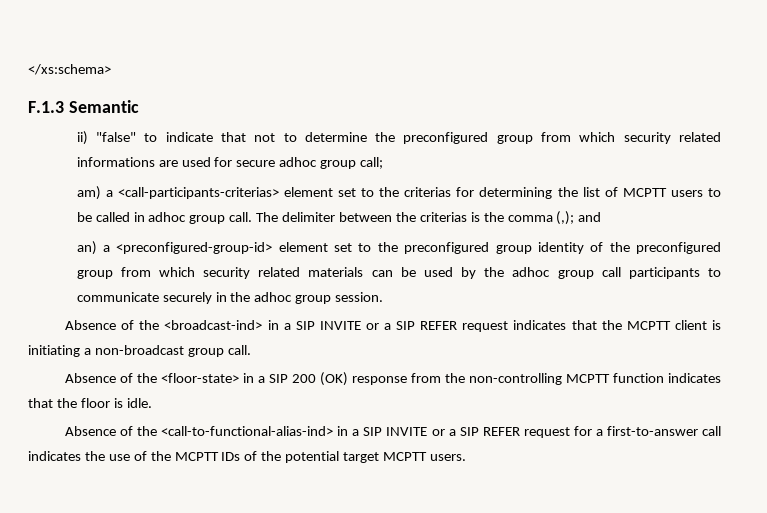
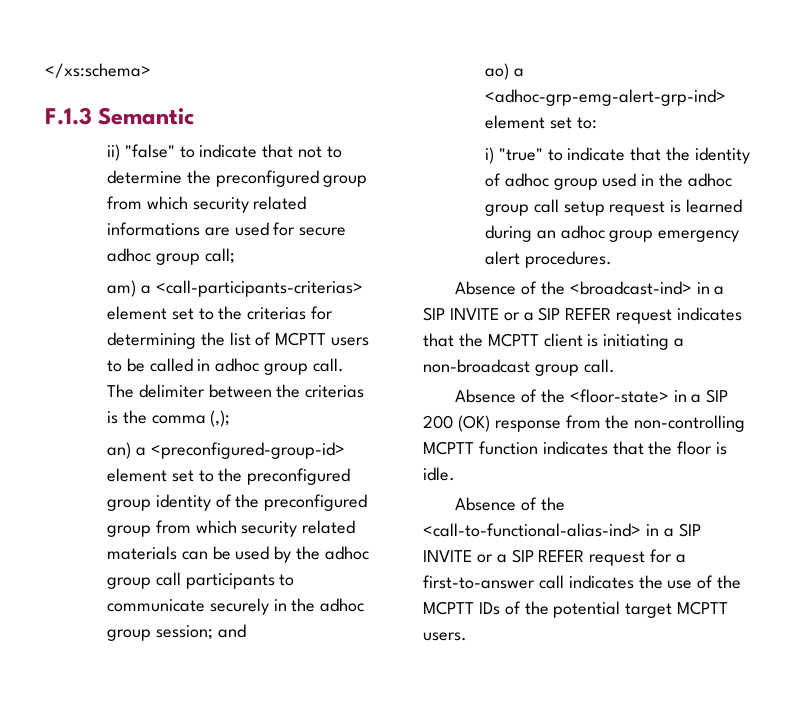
[578,212,602,222] and -> (231, 418) none
[335,292,384,302] session. -> [155,624,246,640] [484,63,524,80] [484,89,726,106] [484,115,597,129] [484,147,751,164] [484,173,733,190] [484,199,743,216] [484,225,740,242] [484,251,612,268] session; and // ao) a <adhoc-grp-emg-alert-grp-ind> element set to: // i) "true" to indicate that the identity of adhoc group used in the adhoc group call setup request is learned during an adhoc group emergency alert procedures.

